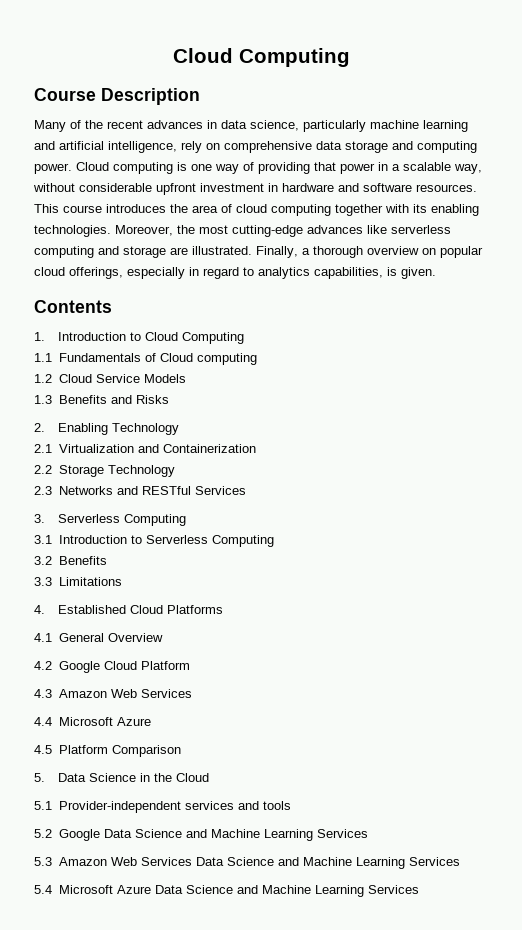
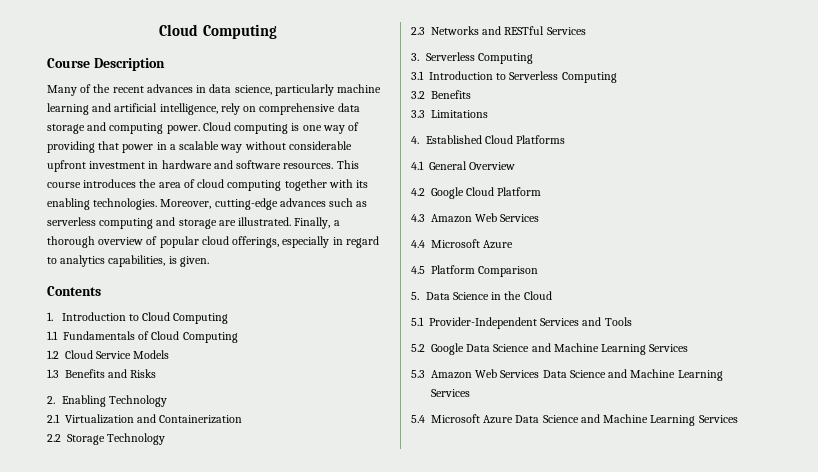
[454,164,482,174] way, -> [220,144,243,153] way
[177,225,387,237] the most cutting-edge advances like -> [214,198,368,210] cutting-edge advances such as
[422,248,436,255] on -> [146,236,158,245] of
[196,353,257,365] computing -> [182,332,238,343] Computing
[58,801,291,813] Provider-independent services and tools -> [429,317,632,329] Provider-Independent Services and Tools

